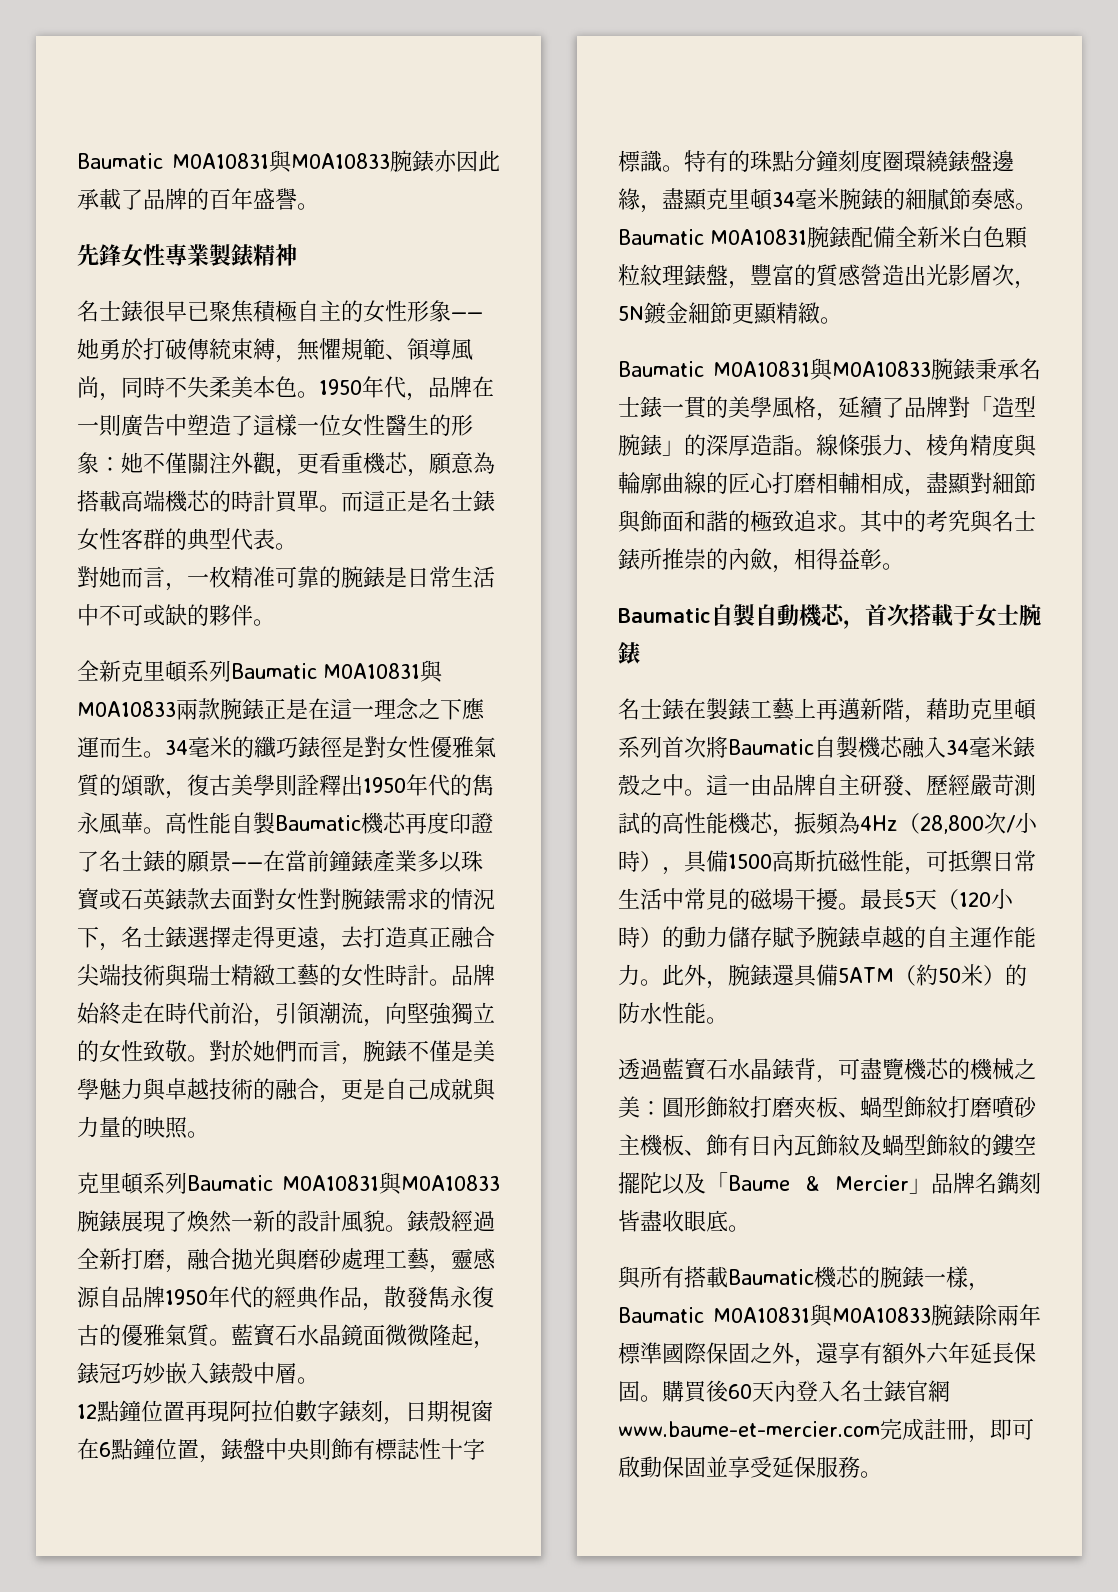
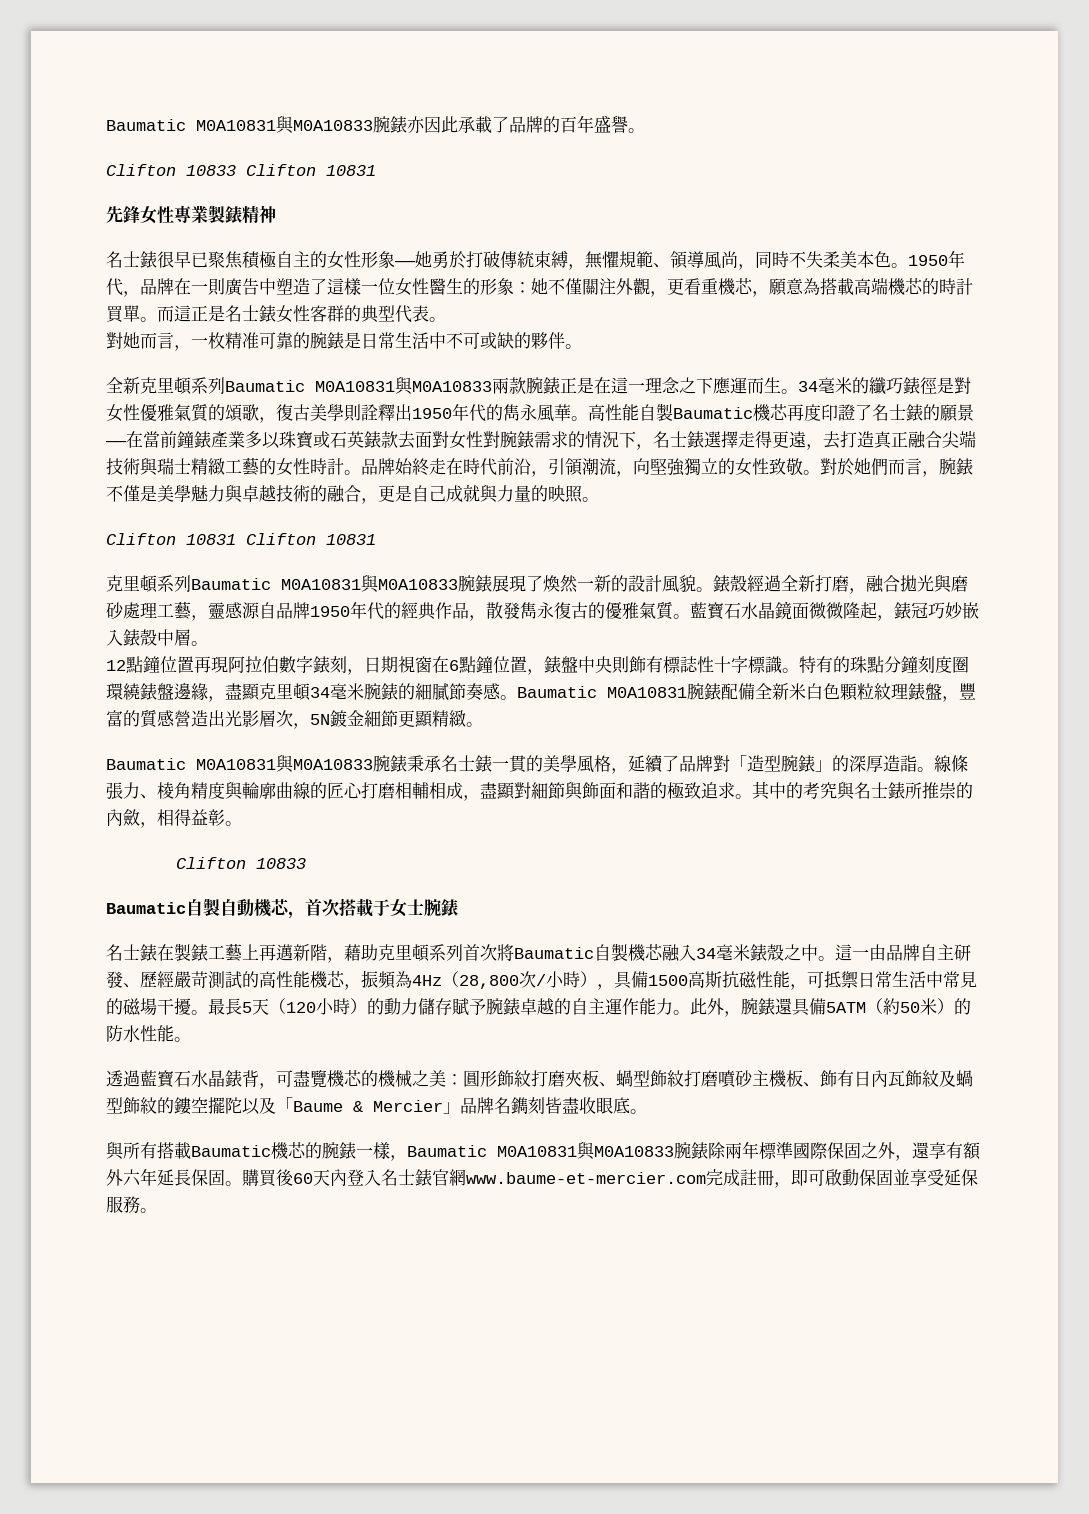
(319, 206) none -> [106,164,376,176] // Clifton 10833 Clifton 10831
(209, 1134) none -> [106,533,376,545] // Clifton 10831 Clifton 10831
(904, 566) none -> [176,857,307,869] // Clifton 10833

